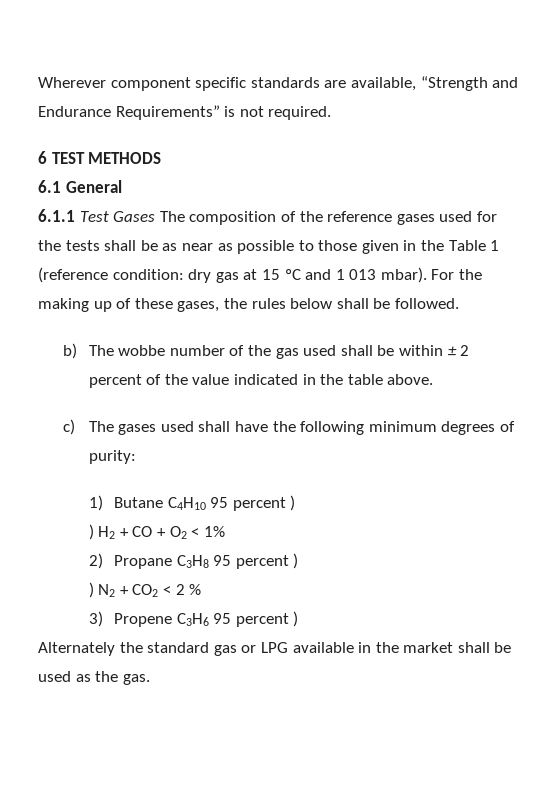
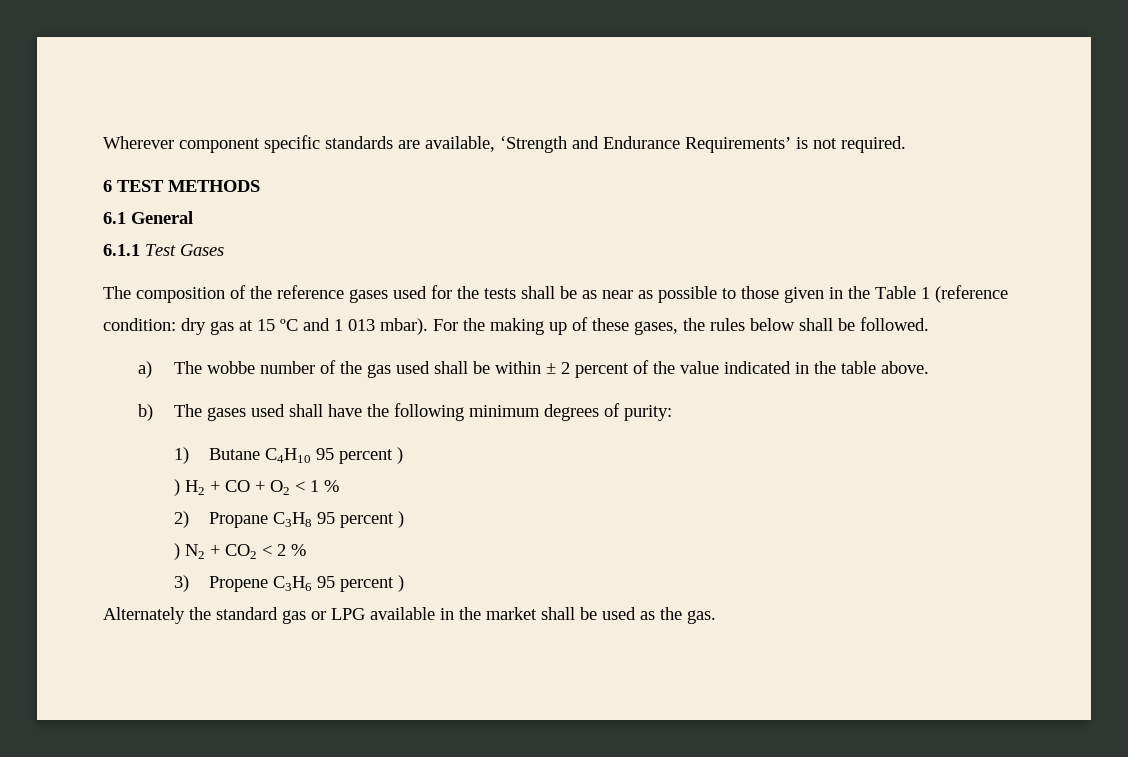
[420,76,488,91] “Strength -> [500,136,567,153] ‘Strength
[115,105,220,120] Requirements” -> [685,137,791,153] Requirements’
(156, 216) none -> (224, 250) //
[63,343,78,359] b) -> [138,361,153,378] a)
[63,419,76,435] c) -> [138,404,154,421] b)
[203,526,225,537] 1% -> [309,480,339,492] 1 %

